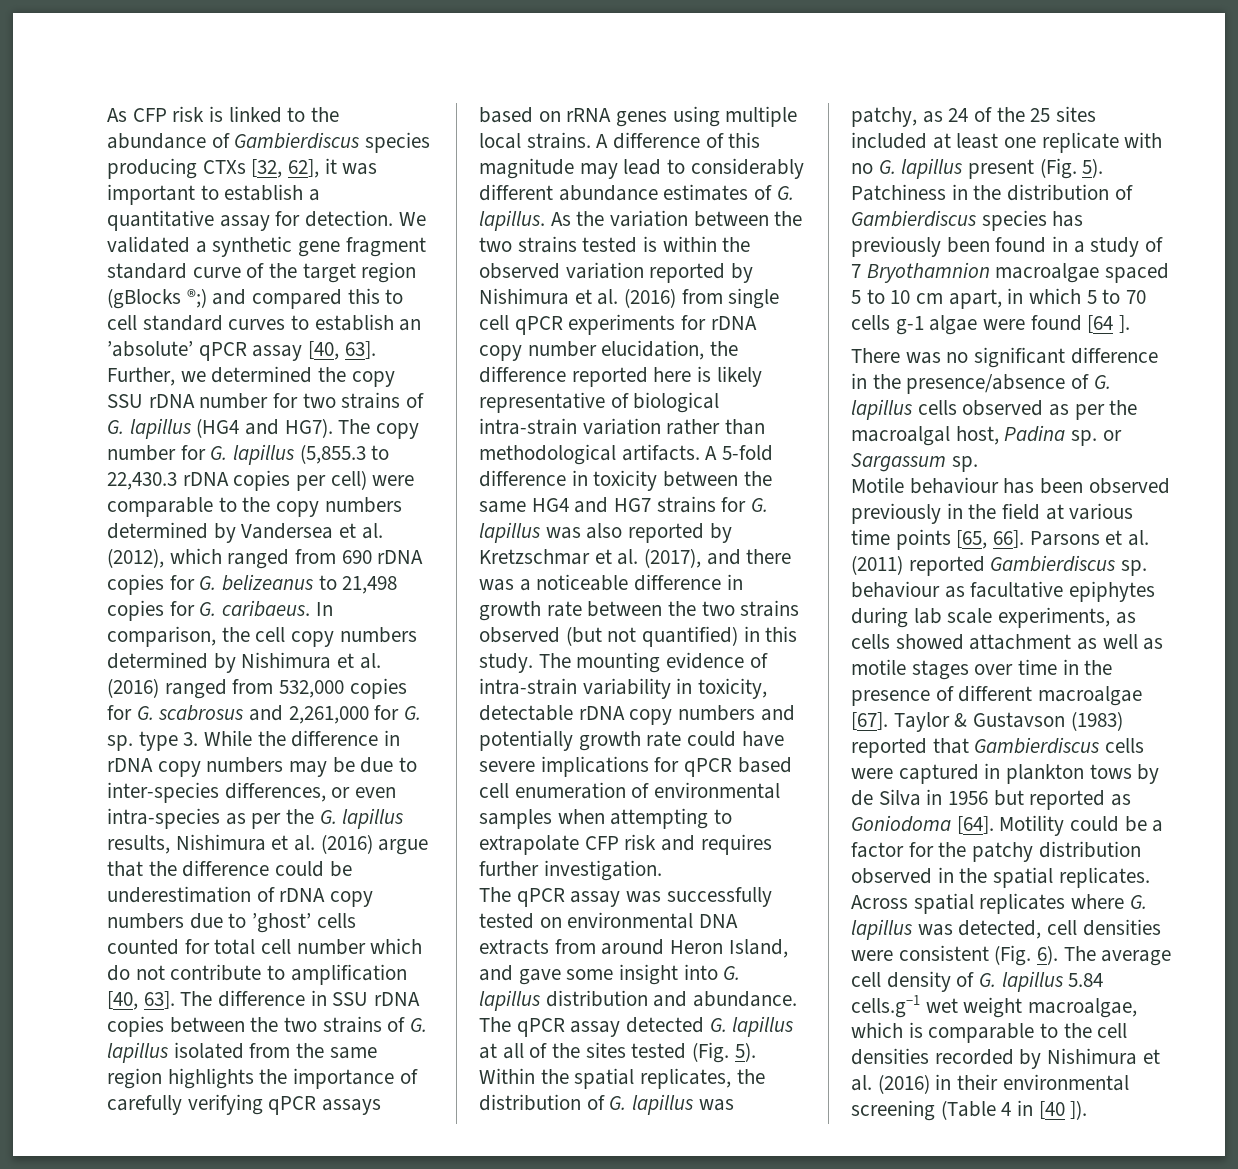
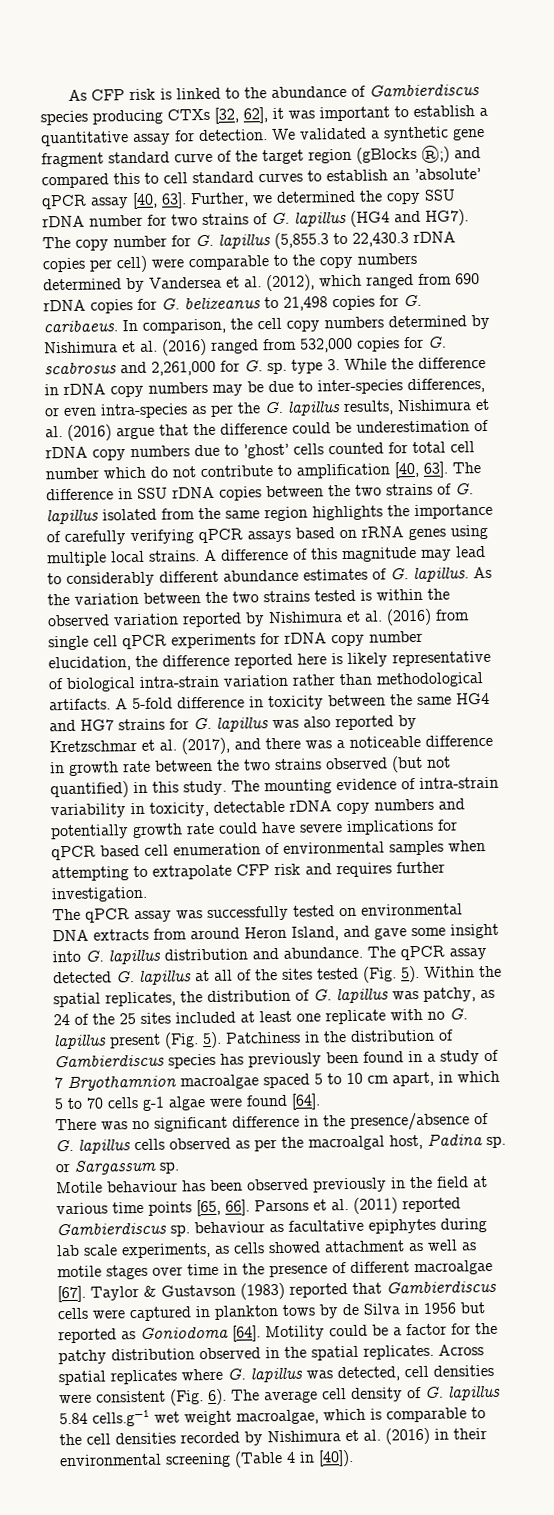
[1087,315,1131,333] [64 ]. -> [291,1093,321,1110] [64].
[1038,1100,1088,1120] [40 ]). -> [318,1449,354,1467] [40]).

